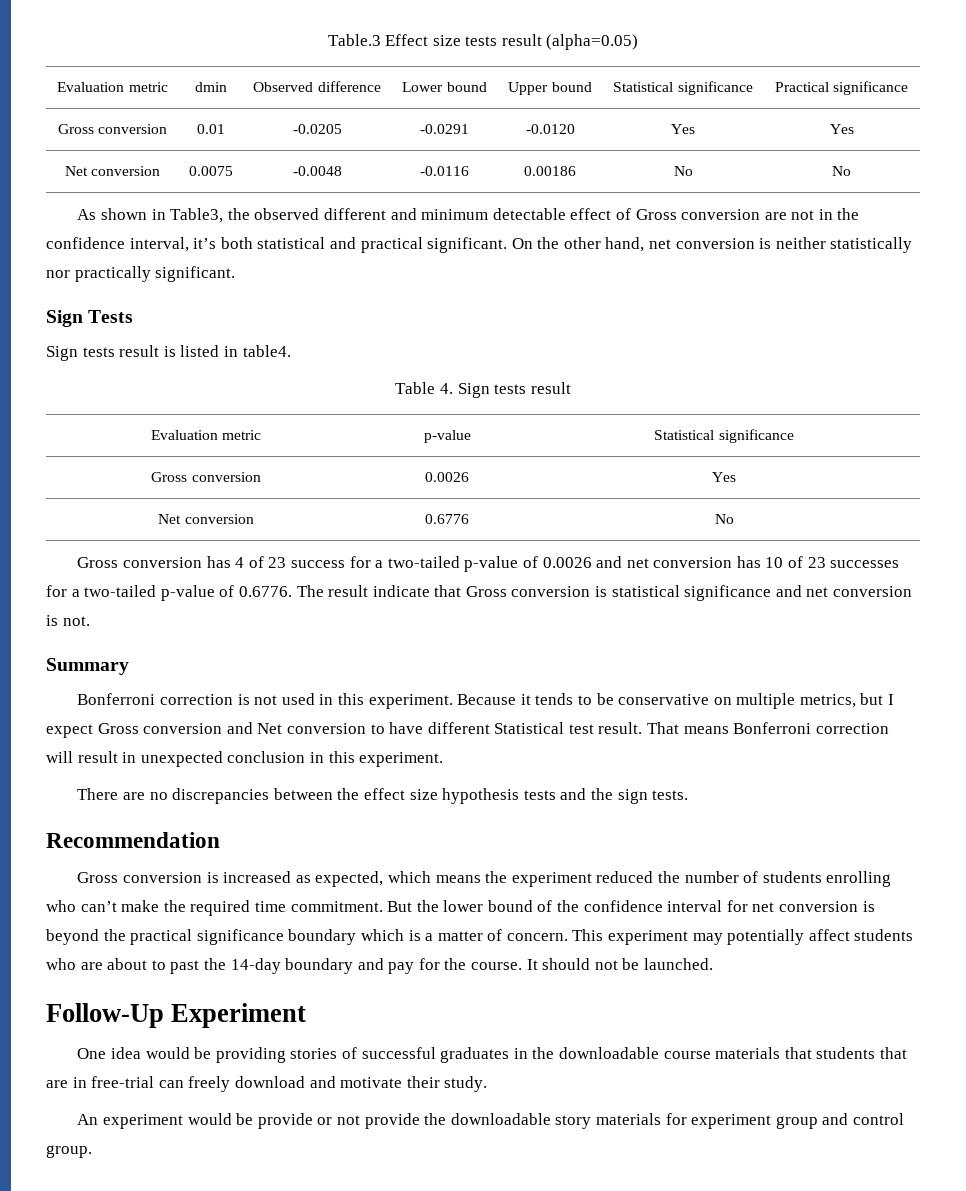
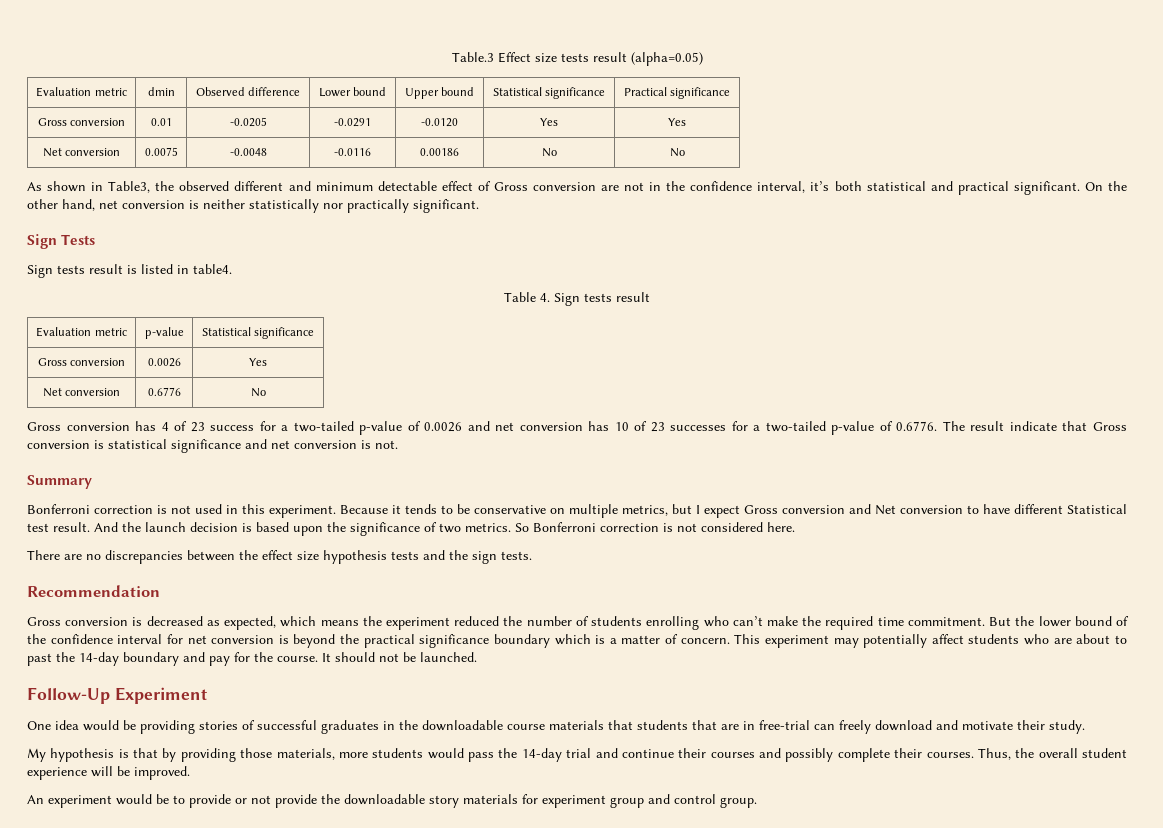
[647,722,889,734] [46,751,444,767] That means Bonferroni correction will result in unexpected conclusion in this experiment. -> [94,522,795,536] And the launch decision is based upon the significance of two metrics. So Bonferroni correction is not considered here.
[223,871,292,883] increased -> [146,616,203,626] decreased
(488, 1084) none -> [27,748,1127,762] [27,766,190,780] // My hypothesis is that by providing those materials, more students would pass the 14-day trial and continue their courses and possibly complete their courses. Thus, the overall student experience will be improved.
(254, 1119) none -> [173,795,185,804] to

